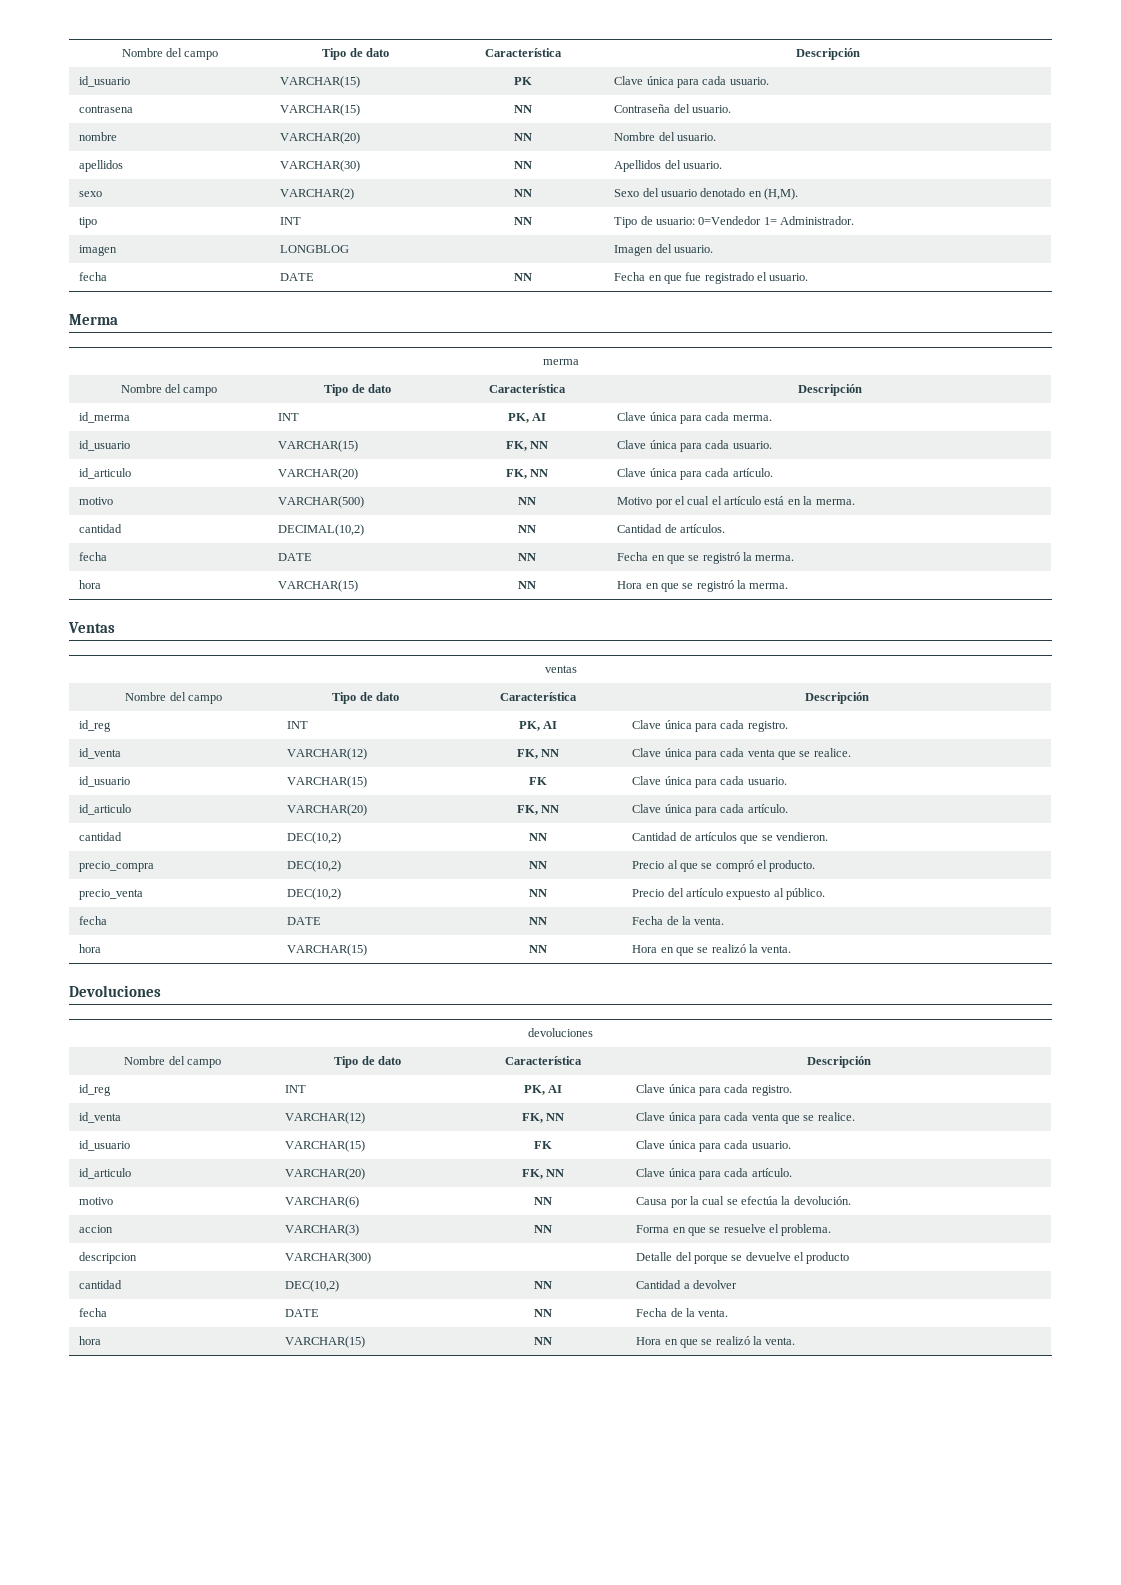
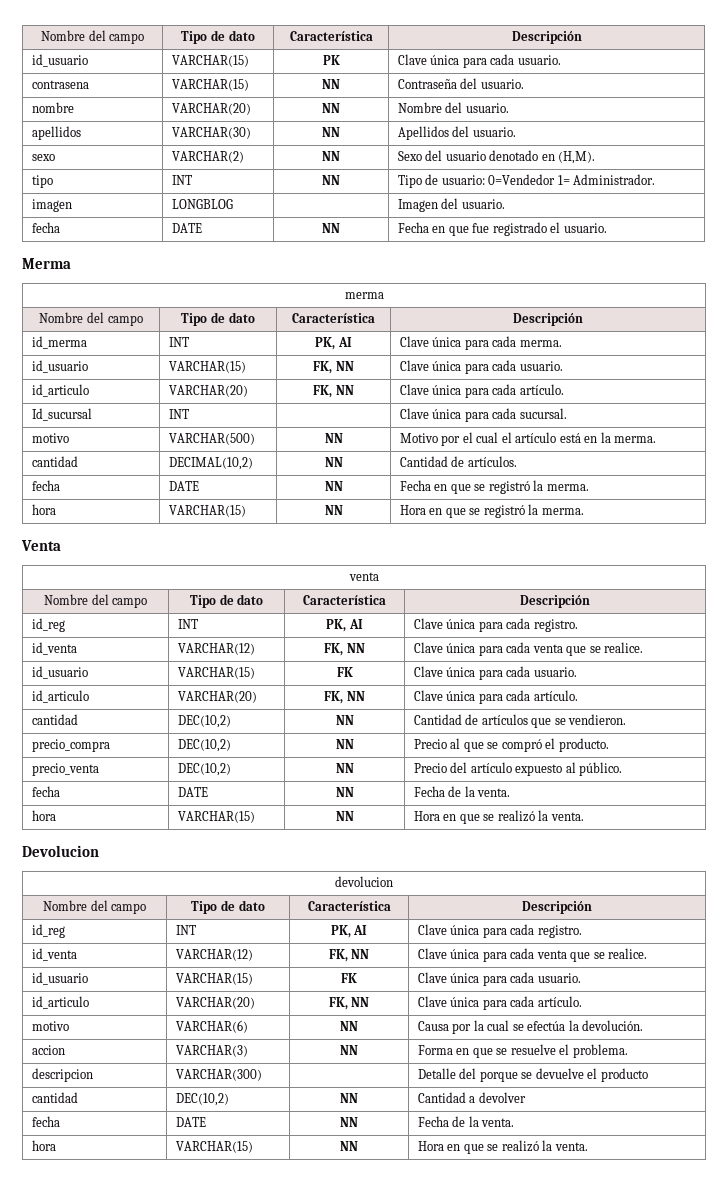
(773, 472) none -> [31,408,92,421] [168,409,189,419] [399,408,567,422] // Id_sucursal | INT | | Clave única para cada sucursal.
[68,622,115,633] [544,665,577,673] Ventas // ventas -> [21,540,61,551] [348,572,379,581] Venta // venta
[69,985,161,997] [528,1028,593,1037] Devoluciones // devoluciones -> [22,845,99,857] [335,876,393,887] Devolucion // devolucion

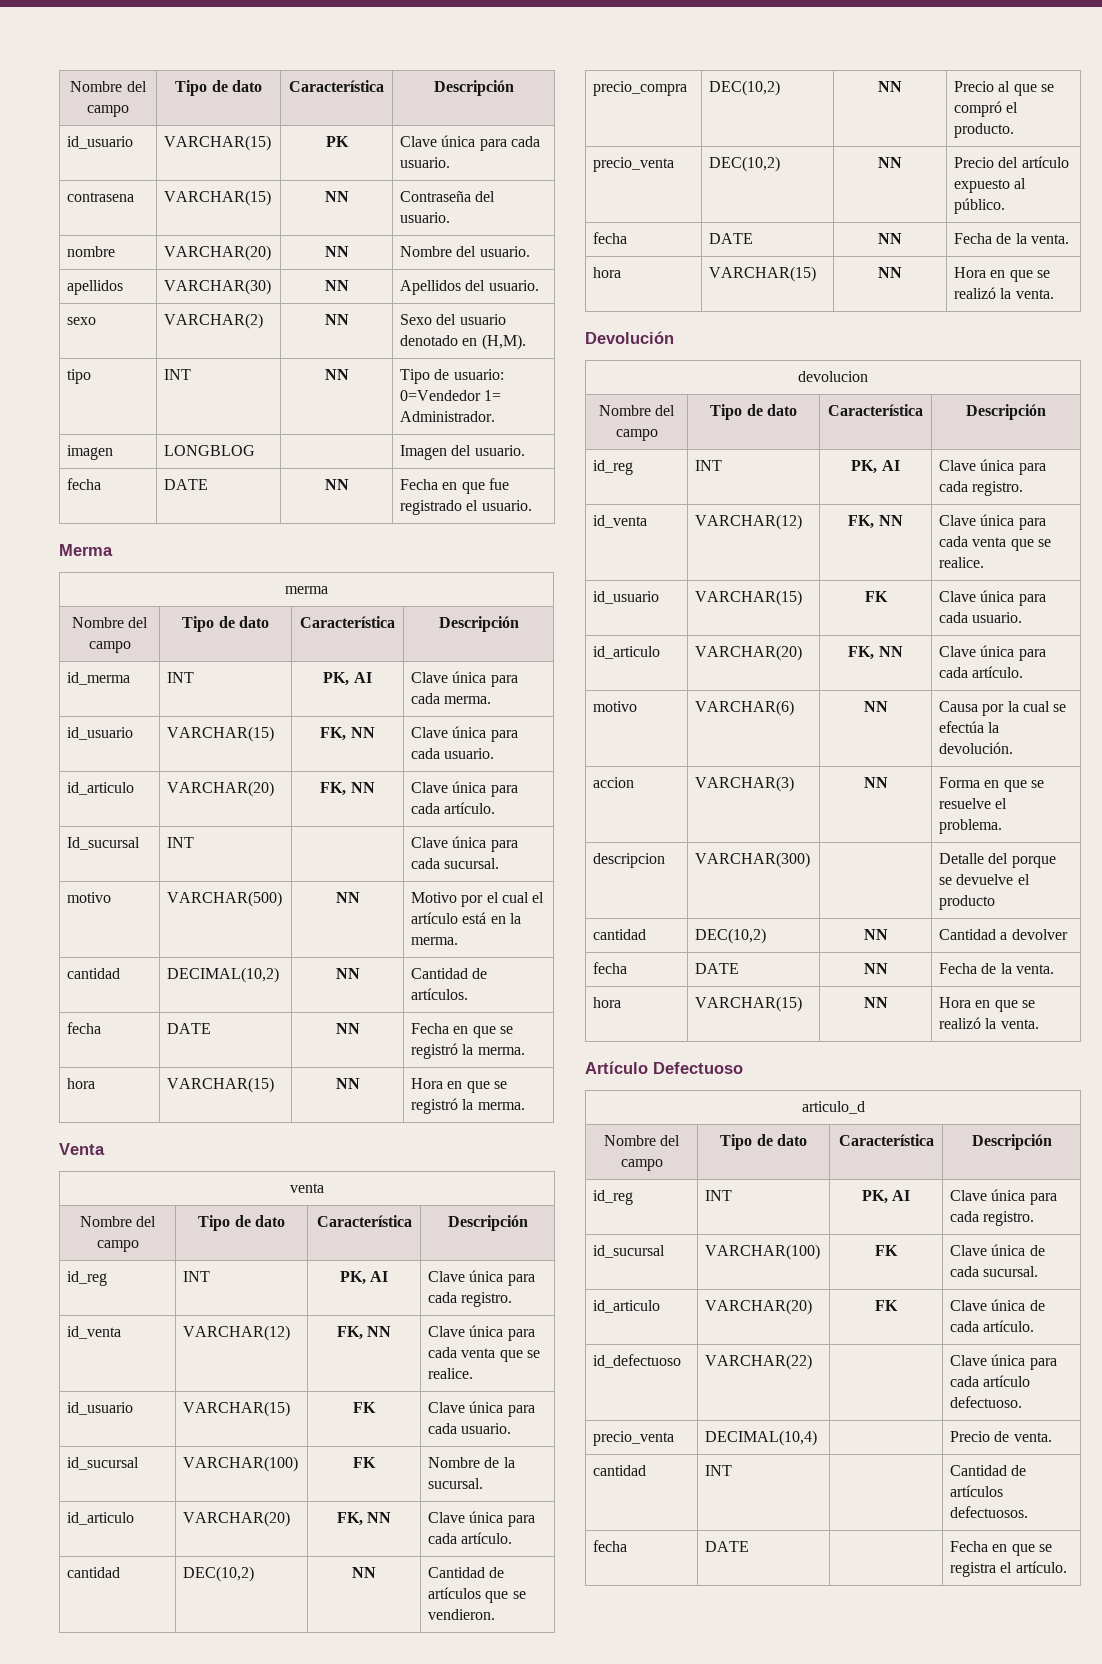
(577, 672) none -> [67,1457,140,1470] [183,1456,299,1472] [353,1457,377,1468] [428,1457,515,1468] [428,1478,484,1489] // id_sucursal | VARCHAR(100) | FK | Nombre de la sucursal.
[22,845,99,857] Devolucion -> [585,331,674,344] Devolución
(588, 1146) none -> [585,1061,743,1074] [801,1101,865,1114] [603,1135,681,1146] [620,1159,663,1171] [720,1134,807,1150] [838,1134,934,1146] [971,1134,1052,1150] [593,1190,634,1205] [705,1190,733,1201] [861,1190,911,1204] [950,1189,1057,1205] [950,1211,1035,1226] [593,1245,666,1258] [705,1244,821,1260] [875,1245,898,1256] [950,1244,1045,1256] [950,1266,1039,1277] [593,1300,661,1313] [705,1299,813,1315] [875,1300,898,1311] [950,1299,1045,1311] [950,1320,1035,1332] [593,1354,682,1368] [705,1354,813,1370] [950,1354,1057,1370] [950,1375,1031,1387] [950,1396,1023,1408] [593,1431,675,1446] [705,1430,818,1446] [950,1431,1052,1442] [593,1465,647,1476] [705,1465,733,1476] [950,1465,1027,1476] [950,1485,1004,1497] [950,1506,1029,1518] [593,1540,628,1552] [705,1541,750,1552] [950,1541,1053,1556] [950,1561,1067,1577] // Artículo Defectuoso // articulo_d // Nombre del campo | Tipo de dato | Característica | Descripción // id_reg | INT | PK, AI | Clave única para cada registro. // id_sucursal | VARCHAR(100) | FK | Clave única de cada sucursal. // id_articulo | VARCHAR(20) | FK | Clave única de cada artículo. // id_defectuoso | VARCHAR(22) | | Clave única para cada artículo defectuoso. // precio_venta | DECIMAL(10,4) | | Precio de venta. // cantidad | INT | | Cantidad de artículos defectuosos. // fecha | DATE | | Fecha en que se registra el artículo.

